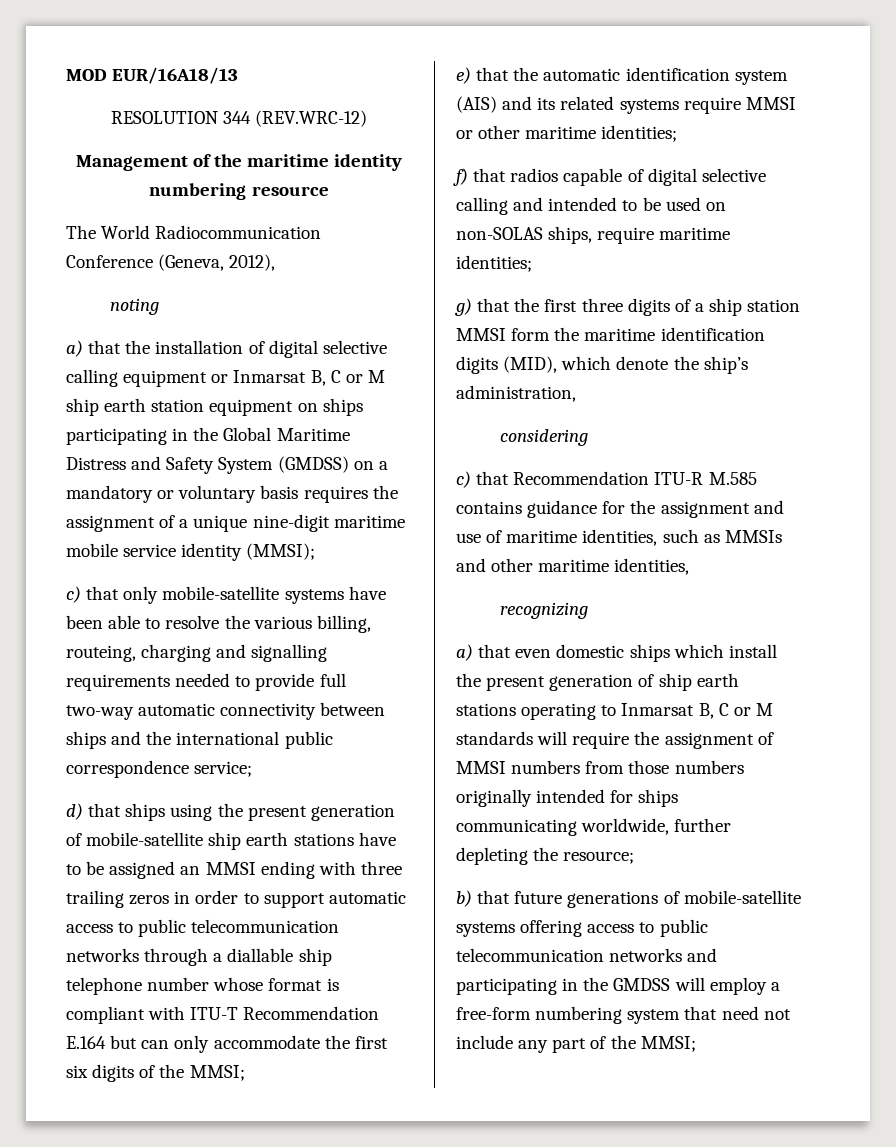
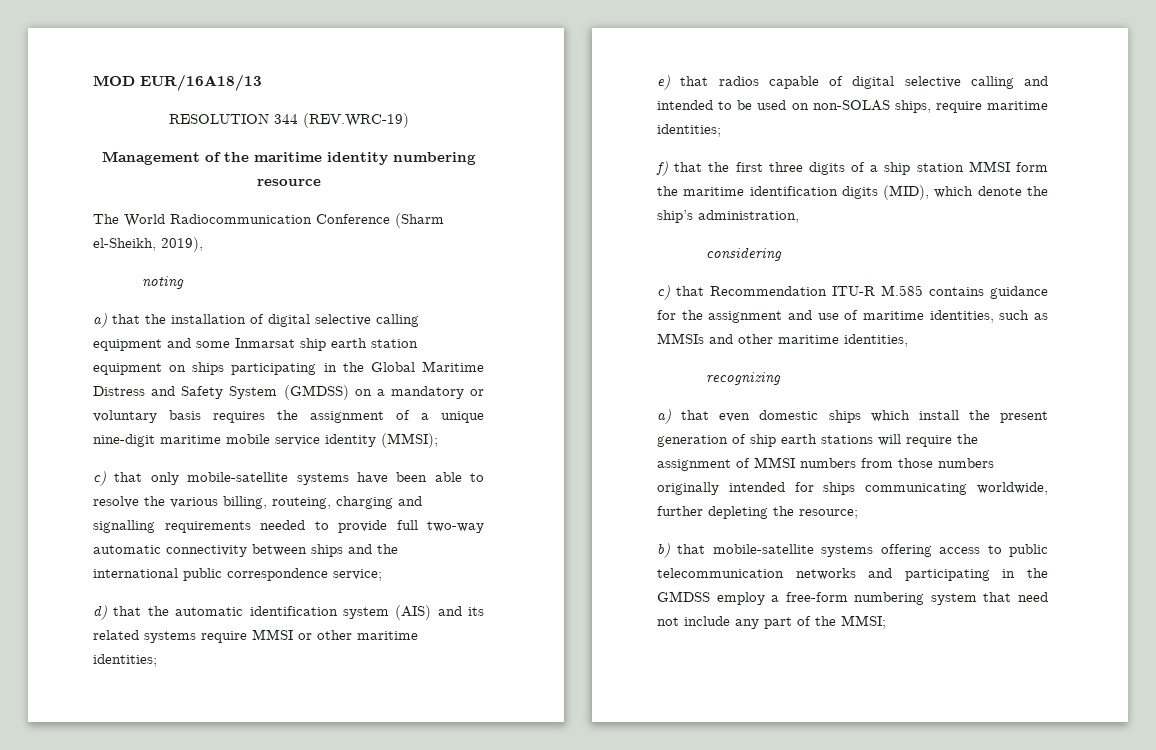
[255,110,368,127] (REV.WRC-12) -> [302,113,409,128] (REV.WRC-19)
[158,254,276,271] (Geneva, 2012), -> [395,213,444,228] [93,237,203,252] (Sharm el-Sheikh, 2019),
[211,370,385,386] or Inmarsat B, C or M -> [167,338,295,348] and some Inmarsat
[125,803,395,821] [66,832,396,850] [66,861,402,879] [66,890,406,908] [66,919,340,937] [66,948,332,966] [66,977,339,995] [66,1006,380,1024] [66,1035,388,1053] [66,1064,245,1082] [456,67,510,84] ships using the present generation of mobile-satellite ship earth stations have to be assigned an MMSI ending with three trailing zeros in order to support automatic access to public telecommunication networks through a diallable ship telephone number whose format is compliant with ITU-T Recommendation E.164 but can only accommodate the first six digits of the MMSI; // e) that -> (142, 611) none
[453,168,468,186] f) -> [657,75,670,90] e)
[455,298,472,316] g) -> [656,161,668,176] f)
[521,703,773,720] [456,731,533,745] operating to Inmarsat B, C or M standards -> (873, 439) none
[514,891,680,908] future generations of -> (706, 549) none
[674,977,705,991] will -> (710, 596) none

